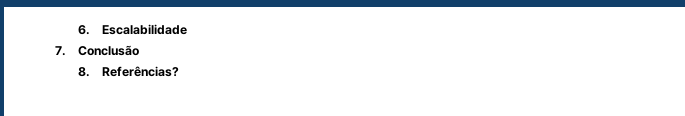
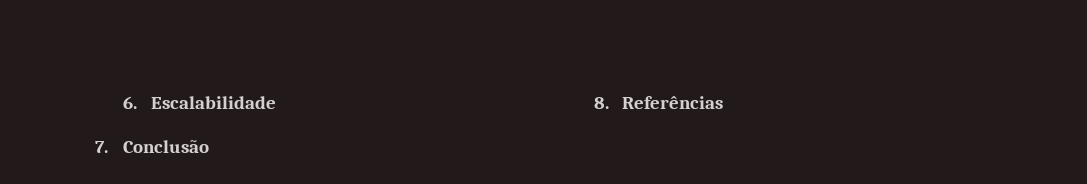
[101,66,179,77] Referências? -> [621,96,723,109] Referências

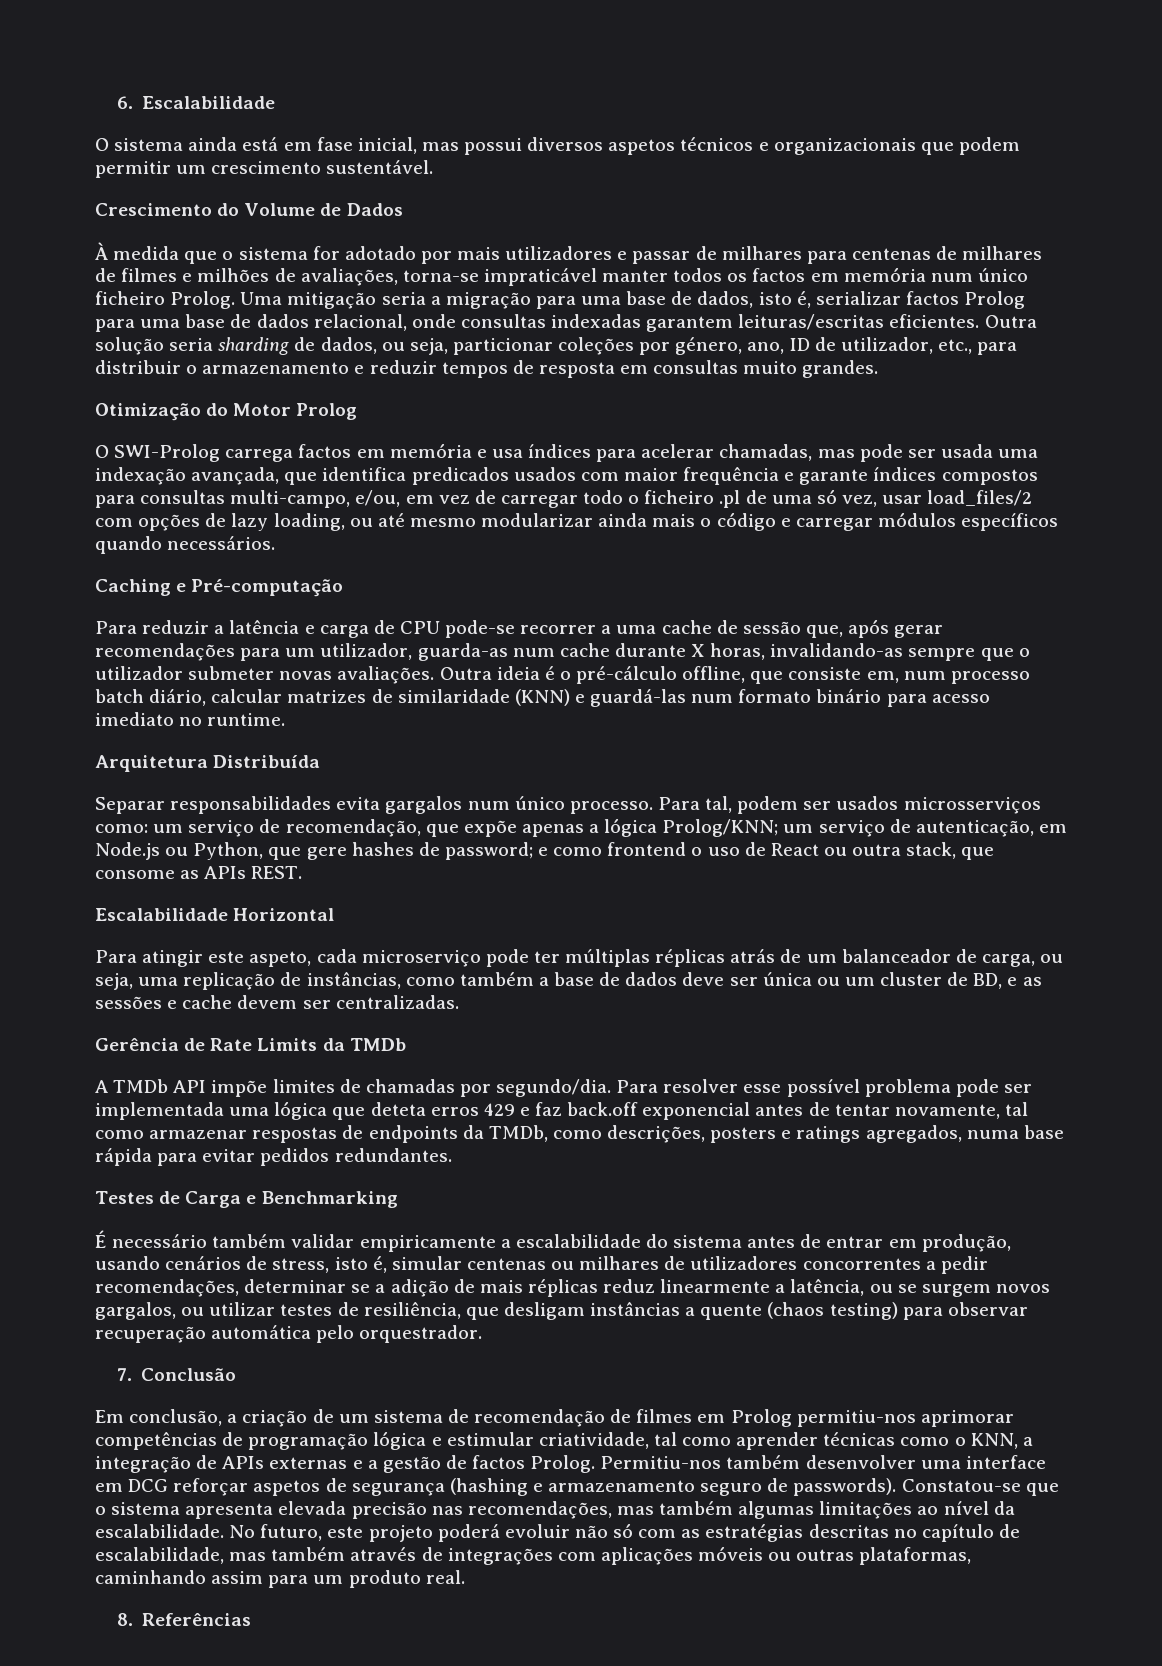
[95,140,209,153] 7. Conclusão -> [95,137,1020,155] [95,160,434,178] [95,203,403,216] [95,242,1043,264] [95,267,1028,286] [95,291,1026,309] [95,314,1037,332] [95,337,1018,355] [95,360,879,378] [95,403,358,421] [95,443,1039,462] [95,467,1038,485] [95,489,1033,508] [95,512,1059,531] [95,536,276,554] [95,578,344,597] [95,619,944,638] [95,643,1030,661] [95,666,1030,684] [95,689,990,707] [95,712,286,726] [95,755,321,772] [95,796,1041,814] [95,818,1067,837] [95,842,995,860] [95,866,303,879] [95,908,335,921] [95,949,1064,967] [95,972,1042,990] [95,995,459,1009] [95,1037,406,1051] [95,1079,1032,1097] [95,1101,1028,1120] [95,1125,1064,1143] [95,1148,452,1166] [95,1191,398,1208] [95,1230,1011,1252] [95,1256,988,1274] [95,1279,1050,1297] [95,1302,1028,1320] [95,1325,483,1343] [116,1368,237,1381] [95,1409,1014,1427] [95,1431,1033,1450] [95,1455,1046,1473] [95,1478,1059,1496] [95,1501,1015,1519] [95,1523,1020,1542] [95,1546,972,1565] [95,1570,465,1588] O sistema ainda está em fase inicial, mas possui diversos aspetos técnicos e organizacionais que podem permitir um crescimento sustentável. // Crescimento do Volume de Dados // À medida que o sistema for adotado por mais utilizadores e passar de milhares para centenas de milhares de filmes e milhões de avaliações, torna-se impraticável manter todos os factos em memória num único ficheiro Prolog. Uma mitigação seria a migração para uma base de dados, isto é, serializar factos Prolog para uma base de dados relacional, onde consultas indexadas garantem leituras/escritas eficientes. Outra solução seria sharding de dados, ou seja, particionar coleções por género, ano, ID de utilizador, etc., para distribuir o armazenamento e reduzir tempos de resposta em consultas muito grandes. // Otimização do Motor Prolog // O SWI-Prolog carrega factos em memória e usa índices para acelerar chamadas, mas pode ser usada uma indexação avançada, que identifica predicados usados com maior frequência e garante índices compostos para consultas multi-campo, e/ou, em vez de carregar todo o ficheiro .pl de uma só vez, usar load_files/2 com opções de lazy loading, ou até mesmo modularizar ainda mais o código e carregar módulos específicos quando necessários. // Caching e Pré-computação // Para reduzir a latência e carga de CPU pode-se recorrer a uma cache de sessão que, após gerar recomendações para um utilizador, guarda-as num cache durante X horas, invalidando-as sempre que o utilizador submeter novas avaliações. Outra ideia é o pré-cálculo offline, que consiste em, num processo batch diário, calcular matrizes de similaridade (KNN) e guardá-las num formato binário para acesso imediato no runtime. // Arquitetura Distribuída // Separar responsabilidades evita gargalos num único processo. Para tal, podem ser usados microsserviços como: um serviço de recomendação, que expõe apenas a lógica Prolog/KNN; um serviço de autenticação, em Node.js ou Python, que gere hashes de password; e como frontend o uso de React ou outra stack, que consome as APIs REST. // Escalabilidade Horizontal // Para atingir este aspeto, cada microserviço pode ter múltiplas réplicas atrás de um balanceador de carga, ou seja, uma replicação de instâncias, como também a base de dados deve ser única ou um cluster de BD, e as sessões e cache devem ser centralizadas. // Gerência de Rate Limits da TMDb // A TMDb API impõe limites de chamadas por segundo/dia. Para resolver esse possível problema pode ser implementada uma lógica que deteta erros 429 e faz back.off exponencial antes de tentar novamente, tal como armazenar respostas de endpoints da TMDb, como descrições, posters e ratings agregados, numa base rápida para evitar pedidos redundantes. // Testes de Carga e Benchmarking // É necessário também validar empiricamente a escalabilidade do sistema antes de entrar em produção, usando cenários de stress, isto é, simular centenas ou milhares de utilizadores concorrentes a pedir recomendações, determinar se a adição de mais réplicas reduz linearmente a latência, ou se surgem novos gargalos, ou utilizar testes de resiliência, que desligam instâncias a quente (chaos testing) para observar recuperação automática pelo orquestrador. // 7. Conclusão // Em conclusão, a criação de um sistema de recomendação de filmes em Prolog permitiu-nos aprimorar competências de programação lógica e estimular criatividade, tal como aprender técnicas como o KNN, a integração de APIs externas e a gestão de factos Prolog. Permitiu-nos também desenvolver uma interface em DCG reforçar aspetos de segurança (hashing e armazenamento seguro de passwords). Constatou-se que o sistema apresenta elevada precisão nas recomendações, mas também algumas limitações ao nível da escalabilidade. No futuro, este projeto poderá evoluir não só com as estratégias descritas no capítulo de escalabilidade, mas também através de integrações com aplicações móveis ou outras plataformas, caminhando assim para um produto real.

